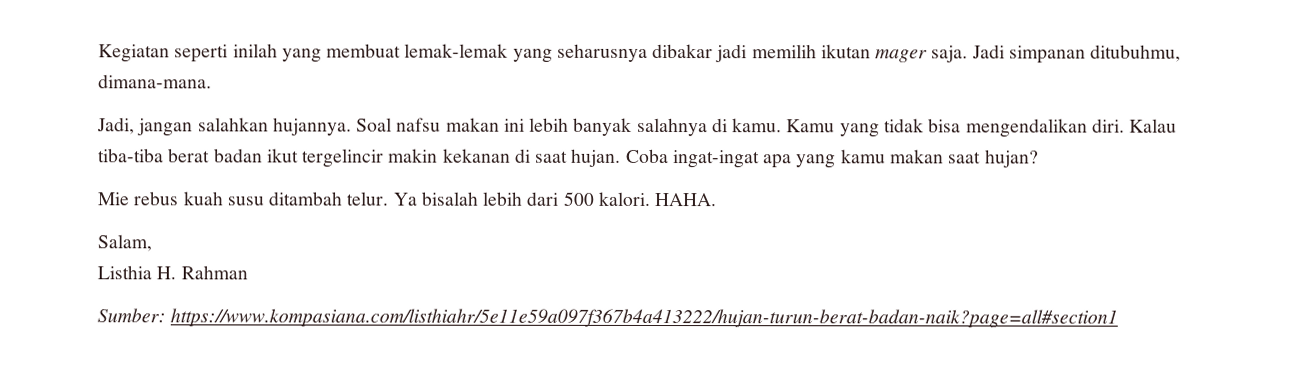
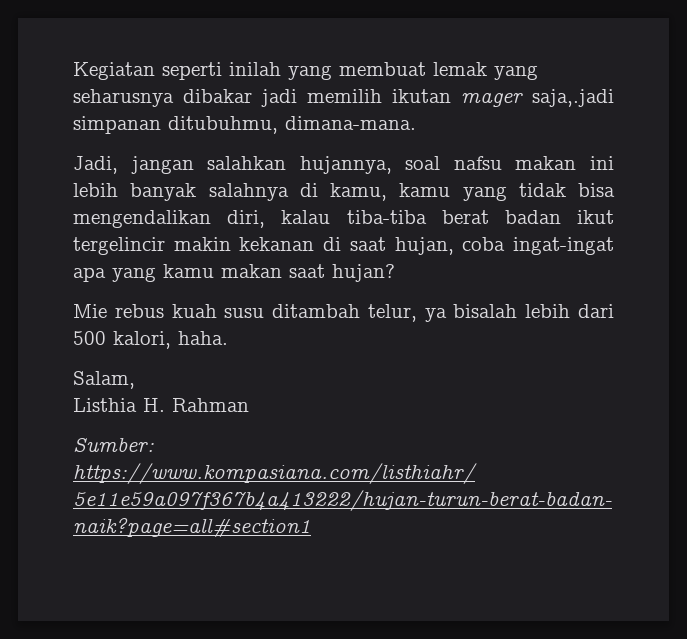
[404,43,509,58] lemak-lemak -> [433,62,487,76] lemak
[931,44,1005,63] saja. Jadi -> [532,89,614,107] saja,.jadi
[272,117,393,136] hujannya. Soal -> [299,156,441,174] hujannya, soal
[732,118,836,133] kamu. Kamu -> [330,183,451,201] kamu, kamu
[1091,118,1178,133] diri. Kalau -> [227,210,331,228] diri, kalau
[571,148,669,167] hujan. Coba -> [394,237,506,255] hujan, coba
[346,191,417,206] telur. Ya -> [367,304,447,322] telur, ya
[597,191,717,207] kalori. HAHA. -> [113,331,228,349] kalori, haha.

